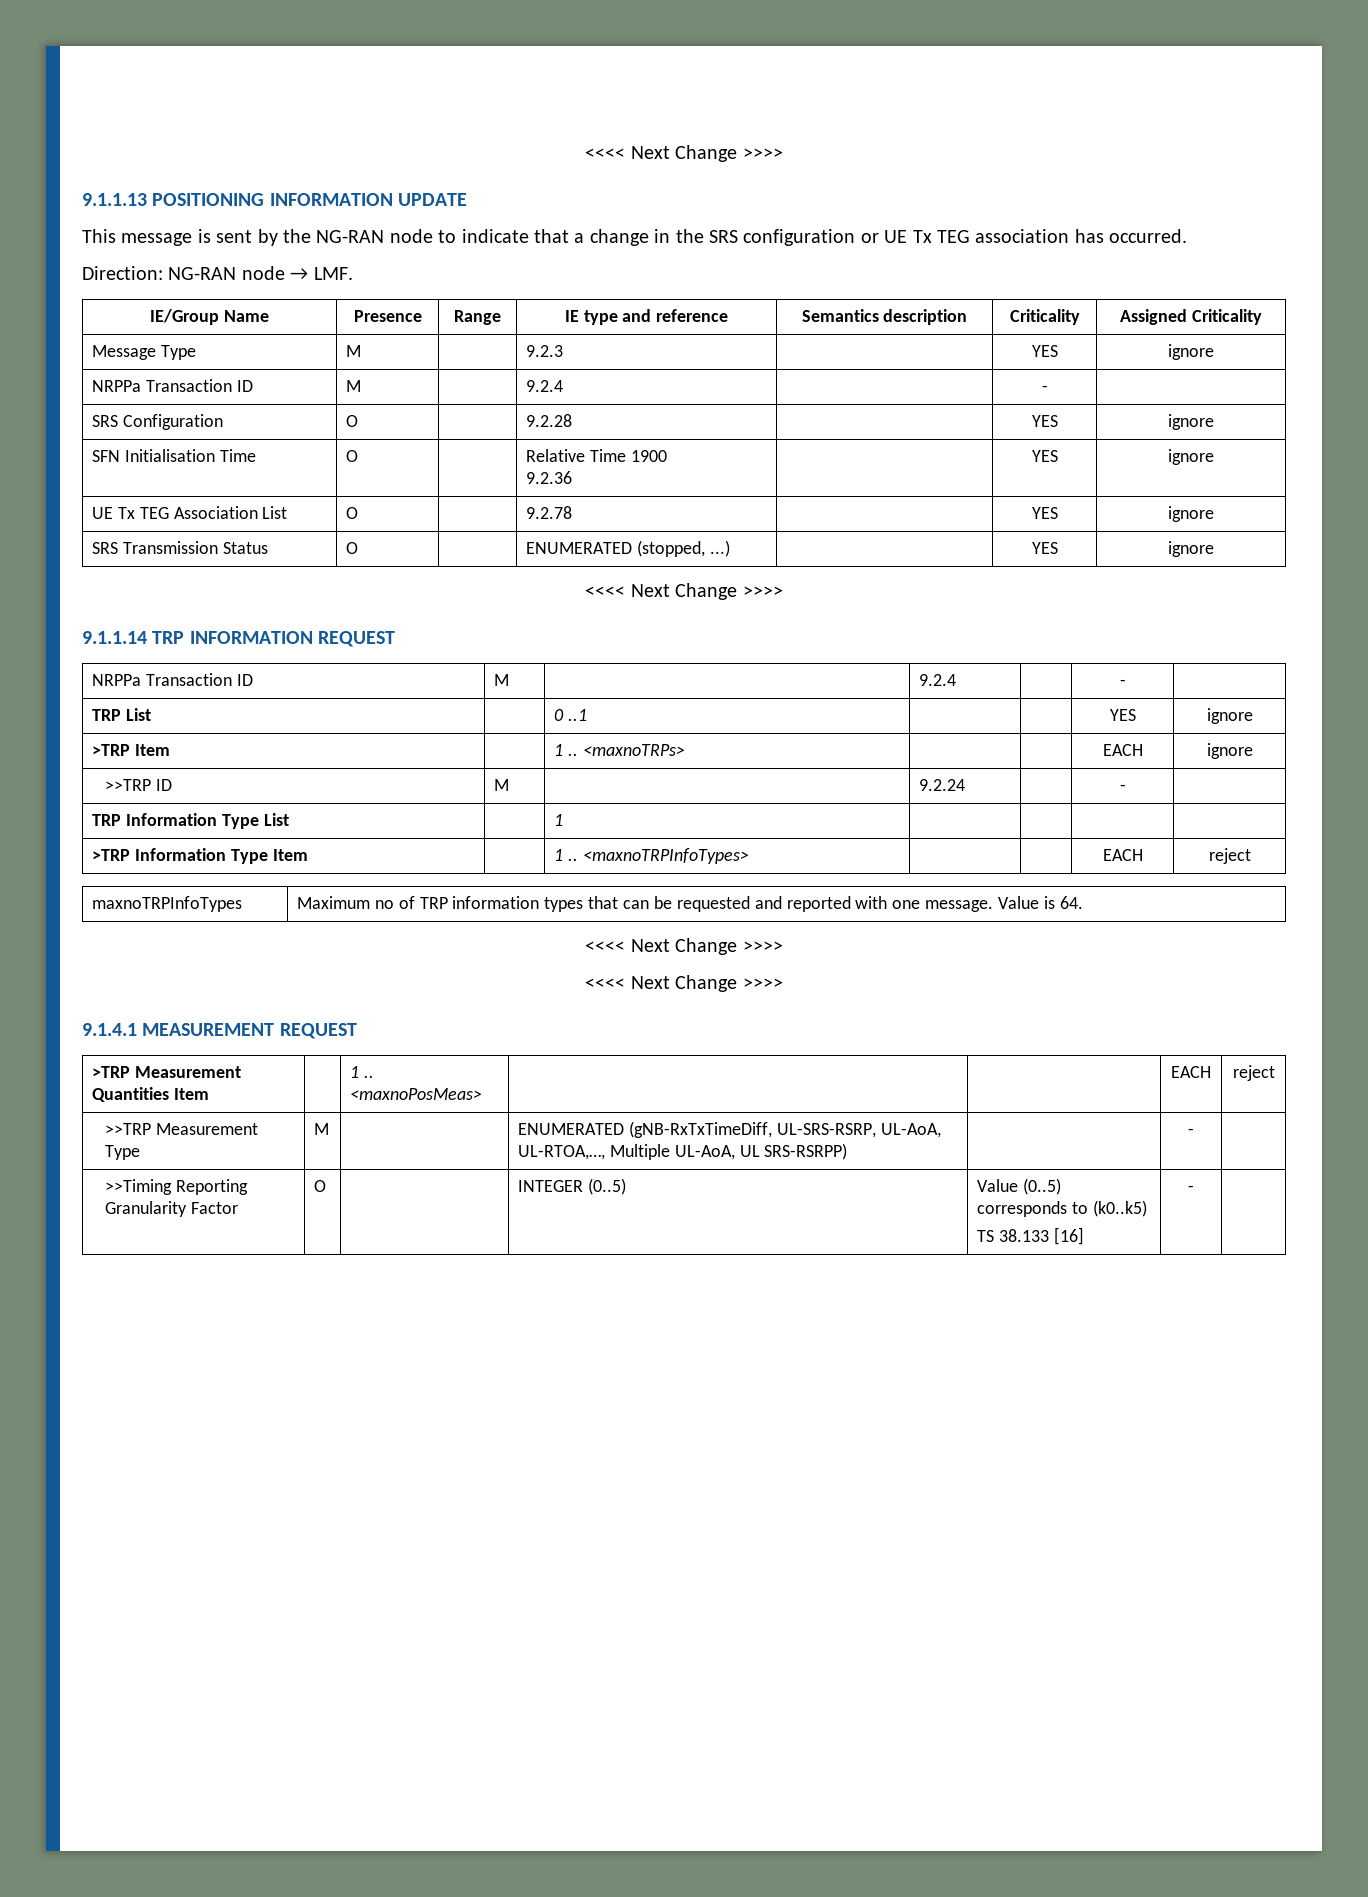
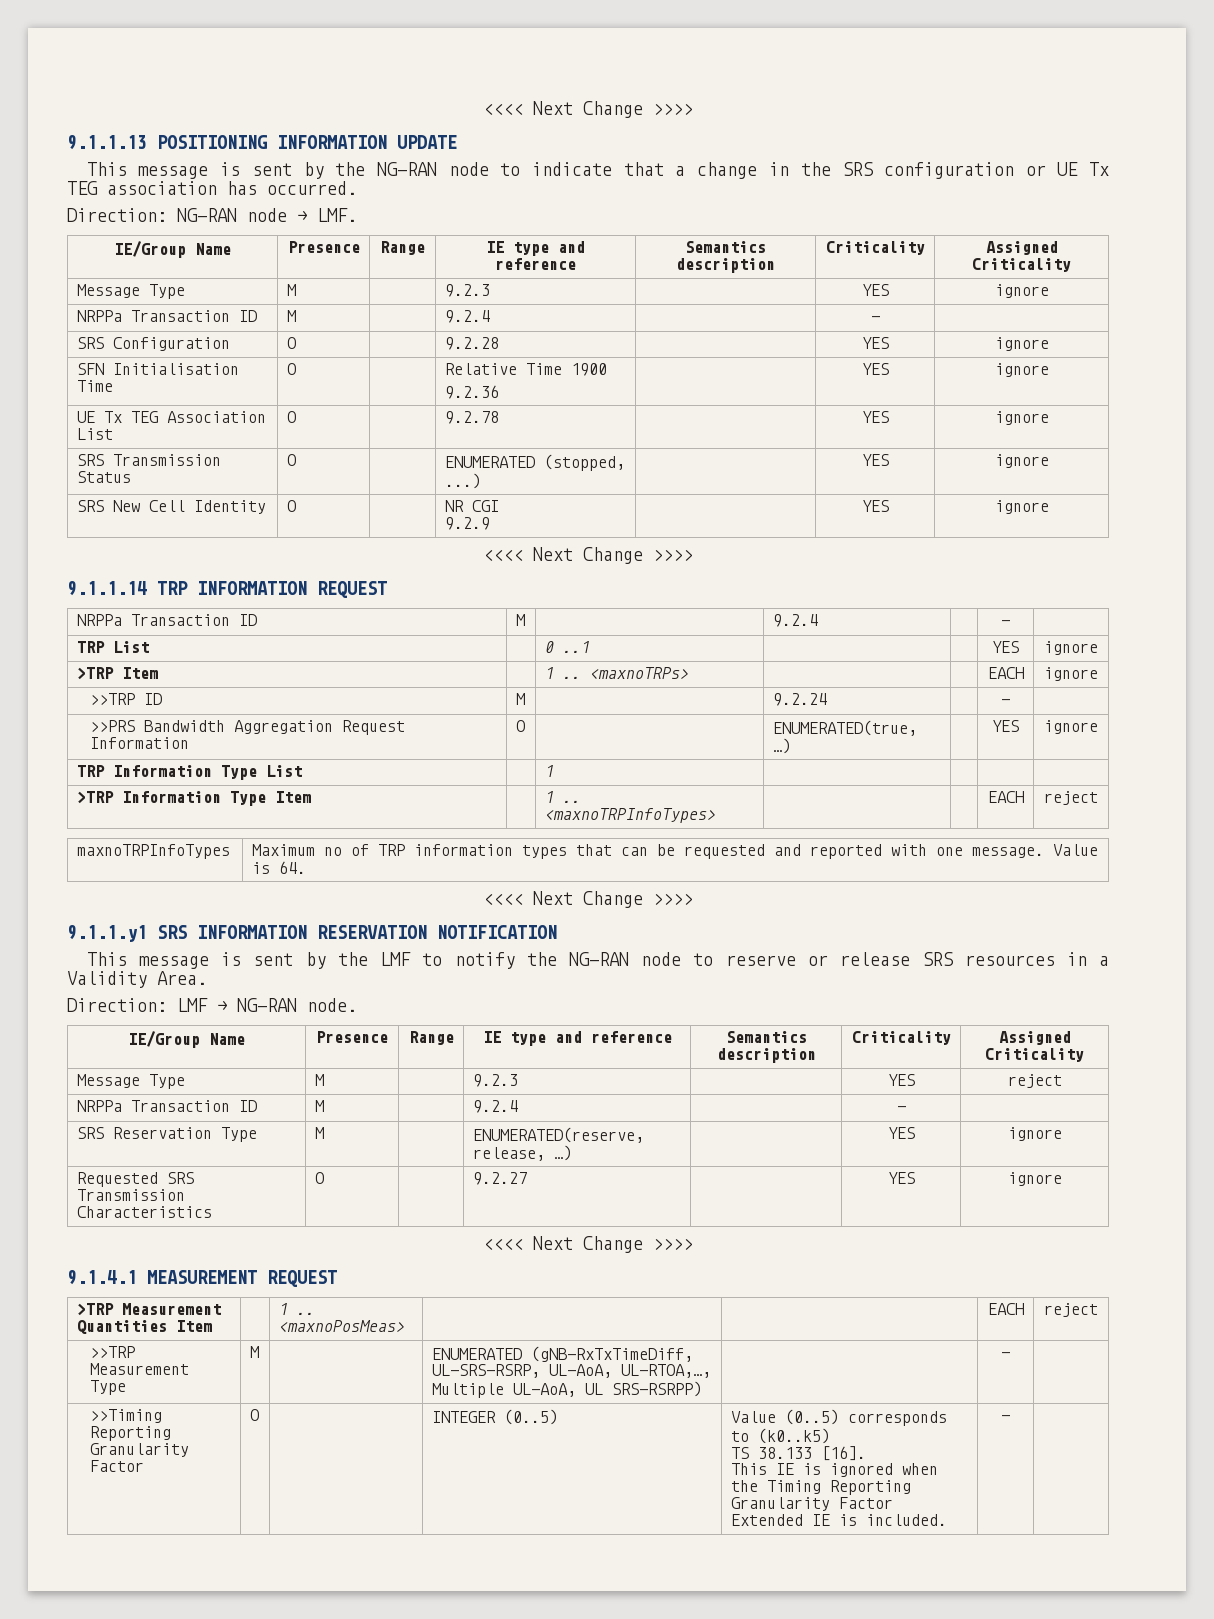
(1214, 549) none -> [76,500,266,514] [286,500,296,512] [444,500,499,512] [444,517,490,530] [861,500,889,512] [994,500,1049,514] // SRS New Cell Identity | O | | NR CGI // 9.2.9 | | YES | ignore
(1126, 787) none -> [89,720,405,735] [89,737,189,749] [515,720,525,732] [772,720,917,736] [772,738,791,754] [992,720,1019,732] [1044,720,1098,734] // >>PRS Bandwidth Aggregation Request Information | O | | ENUMERATED(true, …) | | YES | ignore
(783, 946) none -> [67,925,557,942] [86,952,1109,969] [67,971,207,988] [67,998,357,1012] [128,1031,245,1048] [316,1031,388,1043] [408,1031,454,1045] [482,1031,672,1046] [725,1031,807,1043] [716,1048,816,1063] [851,1031,951,1045] [998,1031,1071,1045] [985,1048,1084,1062] [76,1074,185,1089] [314,1074,324,1086] [472,1074,518,1087] [887,1074,915,1086] [1007,1074,1062,1088] [76,1100,257,1112] [314,1100,324,1112] [472,1100,518,1113] [896,1106,906,1112] [76,1127,257,1142] [314,1127,324,1139] [472,1127,644,1143] [472,1145,572,1161] [887,1127,915,1139] [1007,1127,1062,1141] [76,1172,194,1187] [76,1189,185,1201] [76,1206,212,1218] [314,1172,324,1184] [472,1172,527,1185] [887,1172,915,1184] [1007,1172,1062,1186] // 9.1.1.y1 SRS INFORMATION RESERVATION NOTIFICATION // This message is sent by the LMF to notify the NG-RAN node to reserve or release SRS resources in a Validity Area. // Direction: LMF → NG-RAN node. // IE/Group Name | Presence | Range | IE type and reference | Semantics description | Criticality | Assigned Criticality // Message Type | M | | 9.2.3 | | YES | reject // NRPPa Transaction ID | M | | 9.2.4 | | - | // SRS Reservation Type | M | | ENUMERATED(reserve, release, …) | | YES | ignore // Requested SRS Transmission Characteristics | O | | 9.2.27 | | YES | ignore
[1053,1227,1084,1245] [16] -> [820,1446,866,1461] [730,1463,938,1477] [730,1480,911,1495] [730,1497,893,1511] [730,1514,947,1526] [16]. // This IE is ignored when the Timing Reporting Granularity Factor Extended IE is included.

